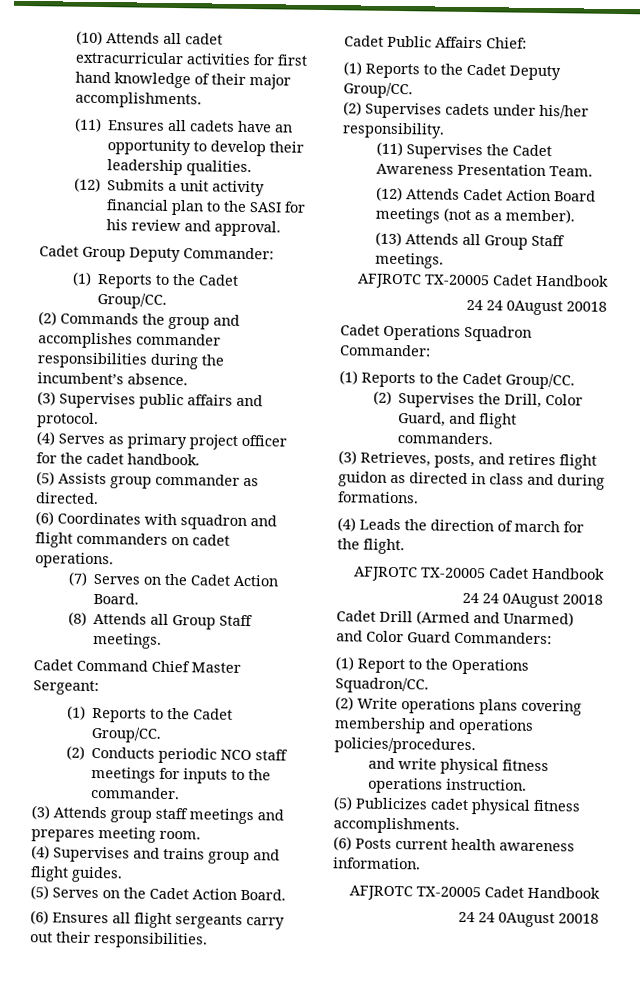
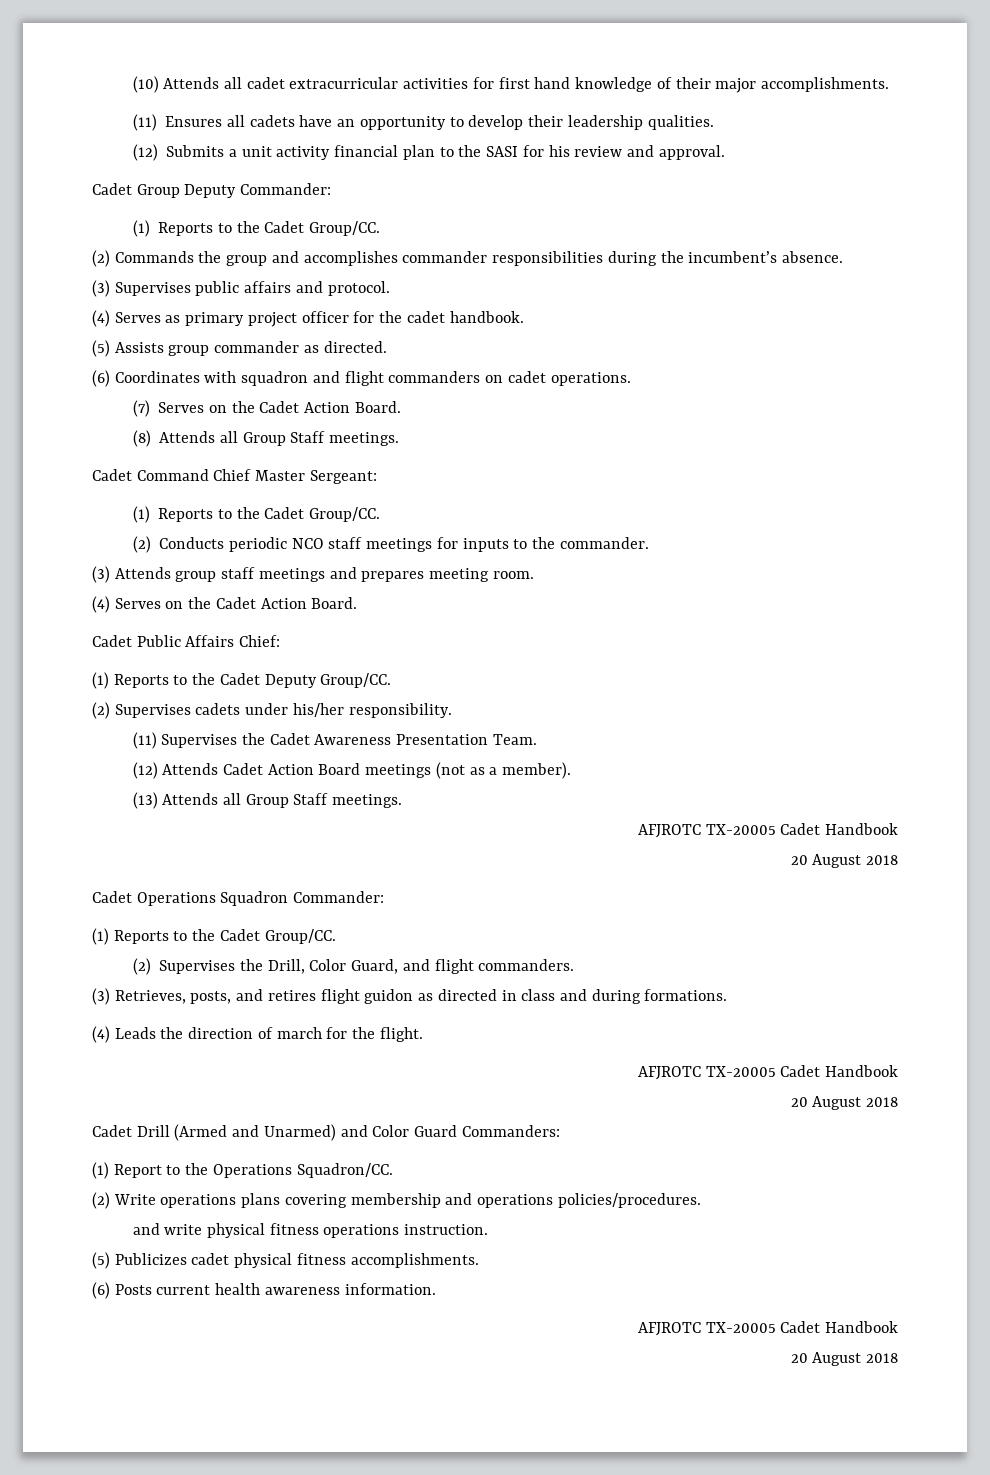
[53,846,280,865] [30,866,123,883] [30,885,286,901] [30,910,285,930] [30,931,208,949] Supervises and trains group and flight guides. // (5) Serves on the Cadet Action Board. // (6) Ensures all flight sergeants carry out their responsibilities. -> [114,597,358,609] Serves on the Cadet Action Board.
[466,299,607,316] 24 24 0August 20018 -> [790,854,898,868] 20 August 2018
[462,592,603,609] 24 24 0August 20018 -> [790,1096,898,1110] 20 August 2018
[458,911,599,928] 24 24 0August 20018 -> [790,1352,898,1366] 20 August 2018

